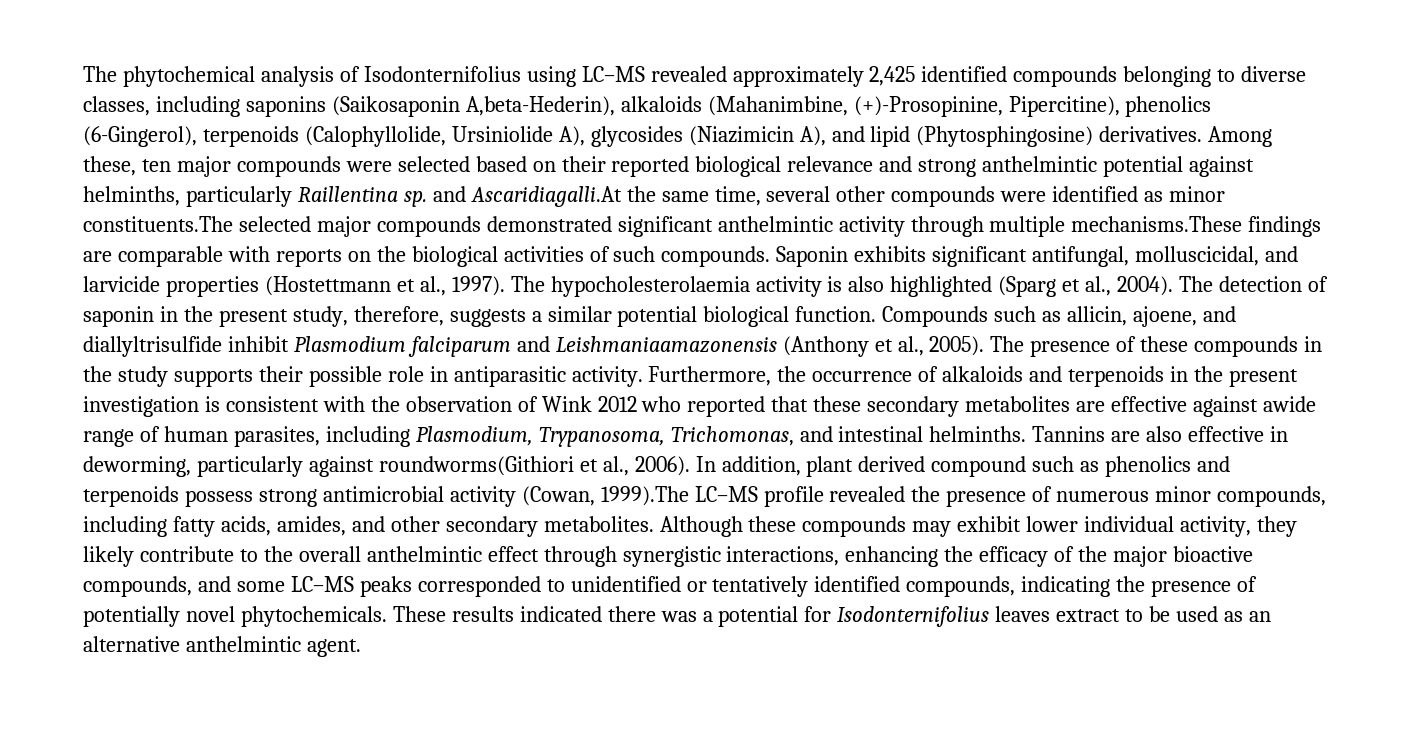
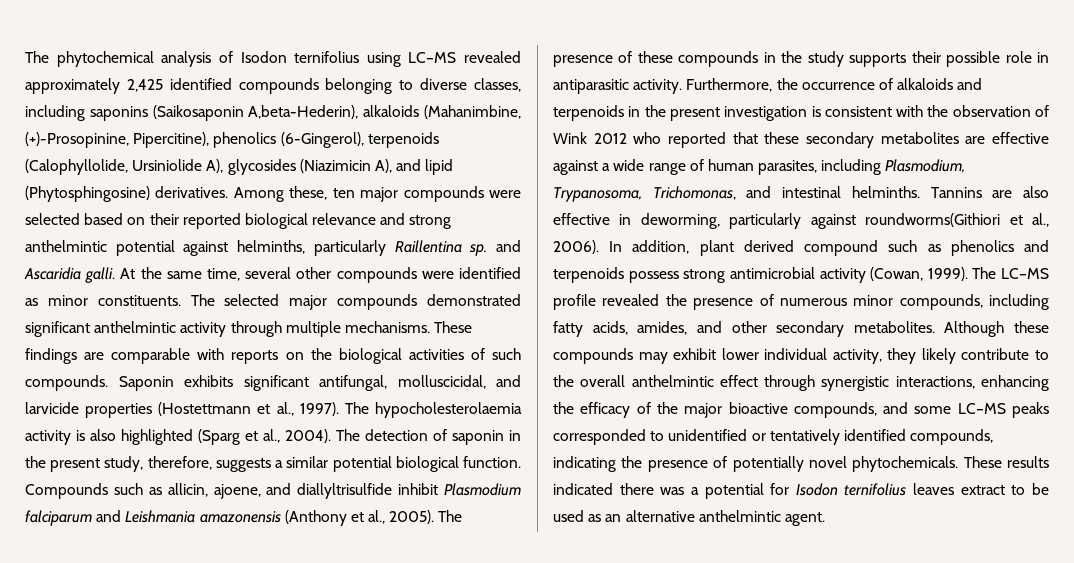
[363,66,521,82] Isodonternifolius -> [240,51,360,63] Isodon ternifolius
[470,186,622,207] Ascaridiagalli.At -> [24,267,136,283] Ascaridia galli. At
[83,216,233,232] constituents.The -> [97,294,215,306] constituents. The
[1071,216,1243,232] mechanisms.These -> [344,321,473,333] mechanisms. These
[555,336,777,353] Leishmaniaamazonensis -> [125,510,281,523] Leishmania amazonensis
[1262,396,1316,412] awide -> [602,159,645,171] a wide
[600,486,689,506] 1999).The -> [927,267,997,281] 1999). The
[837,606,990,627] Isodonternifolius -> [795,483,907,496] Isodon ternifolius

